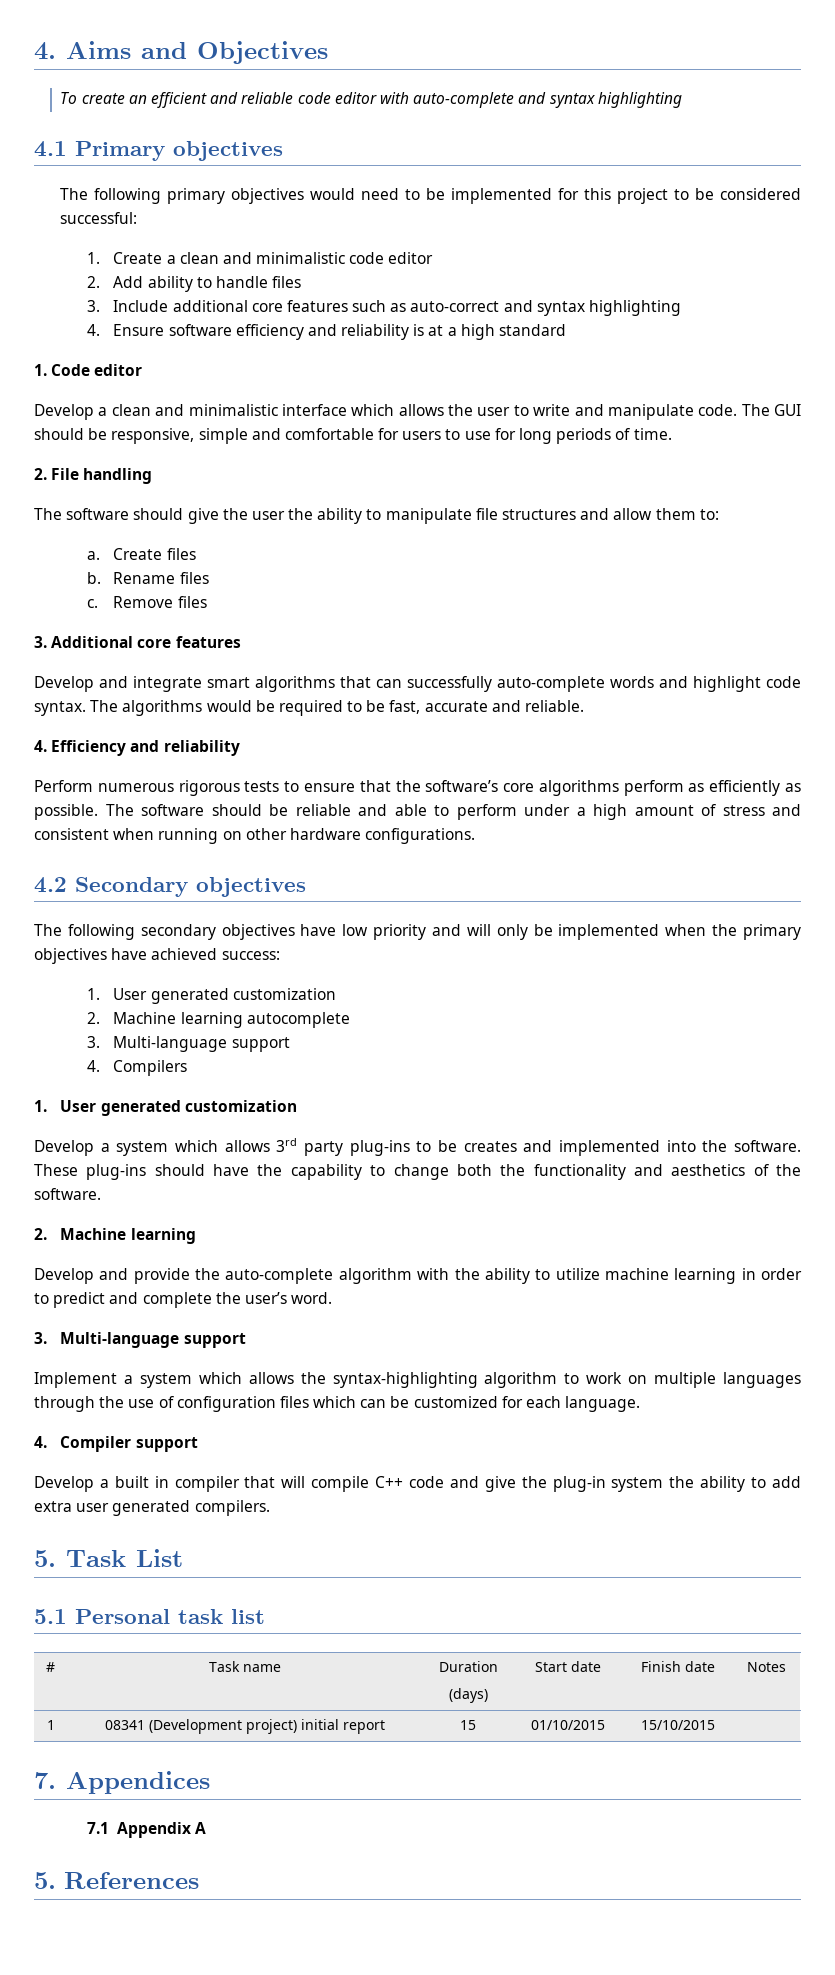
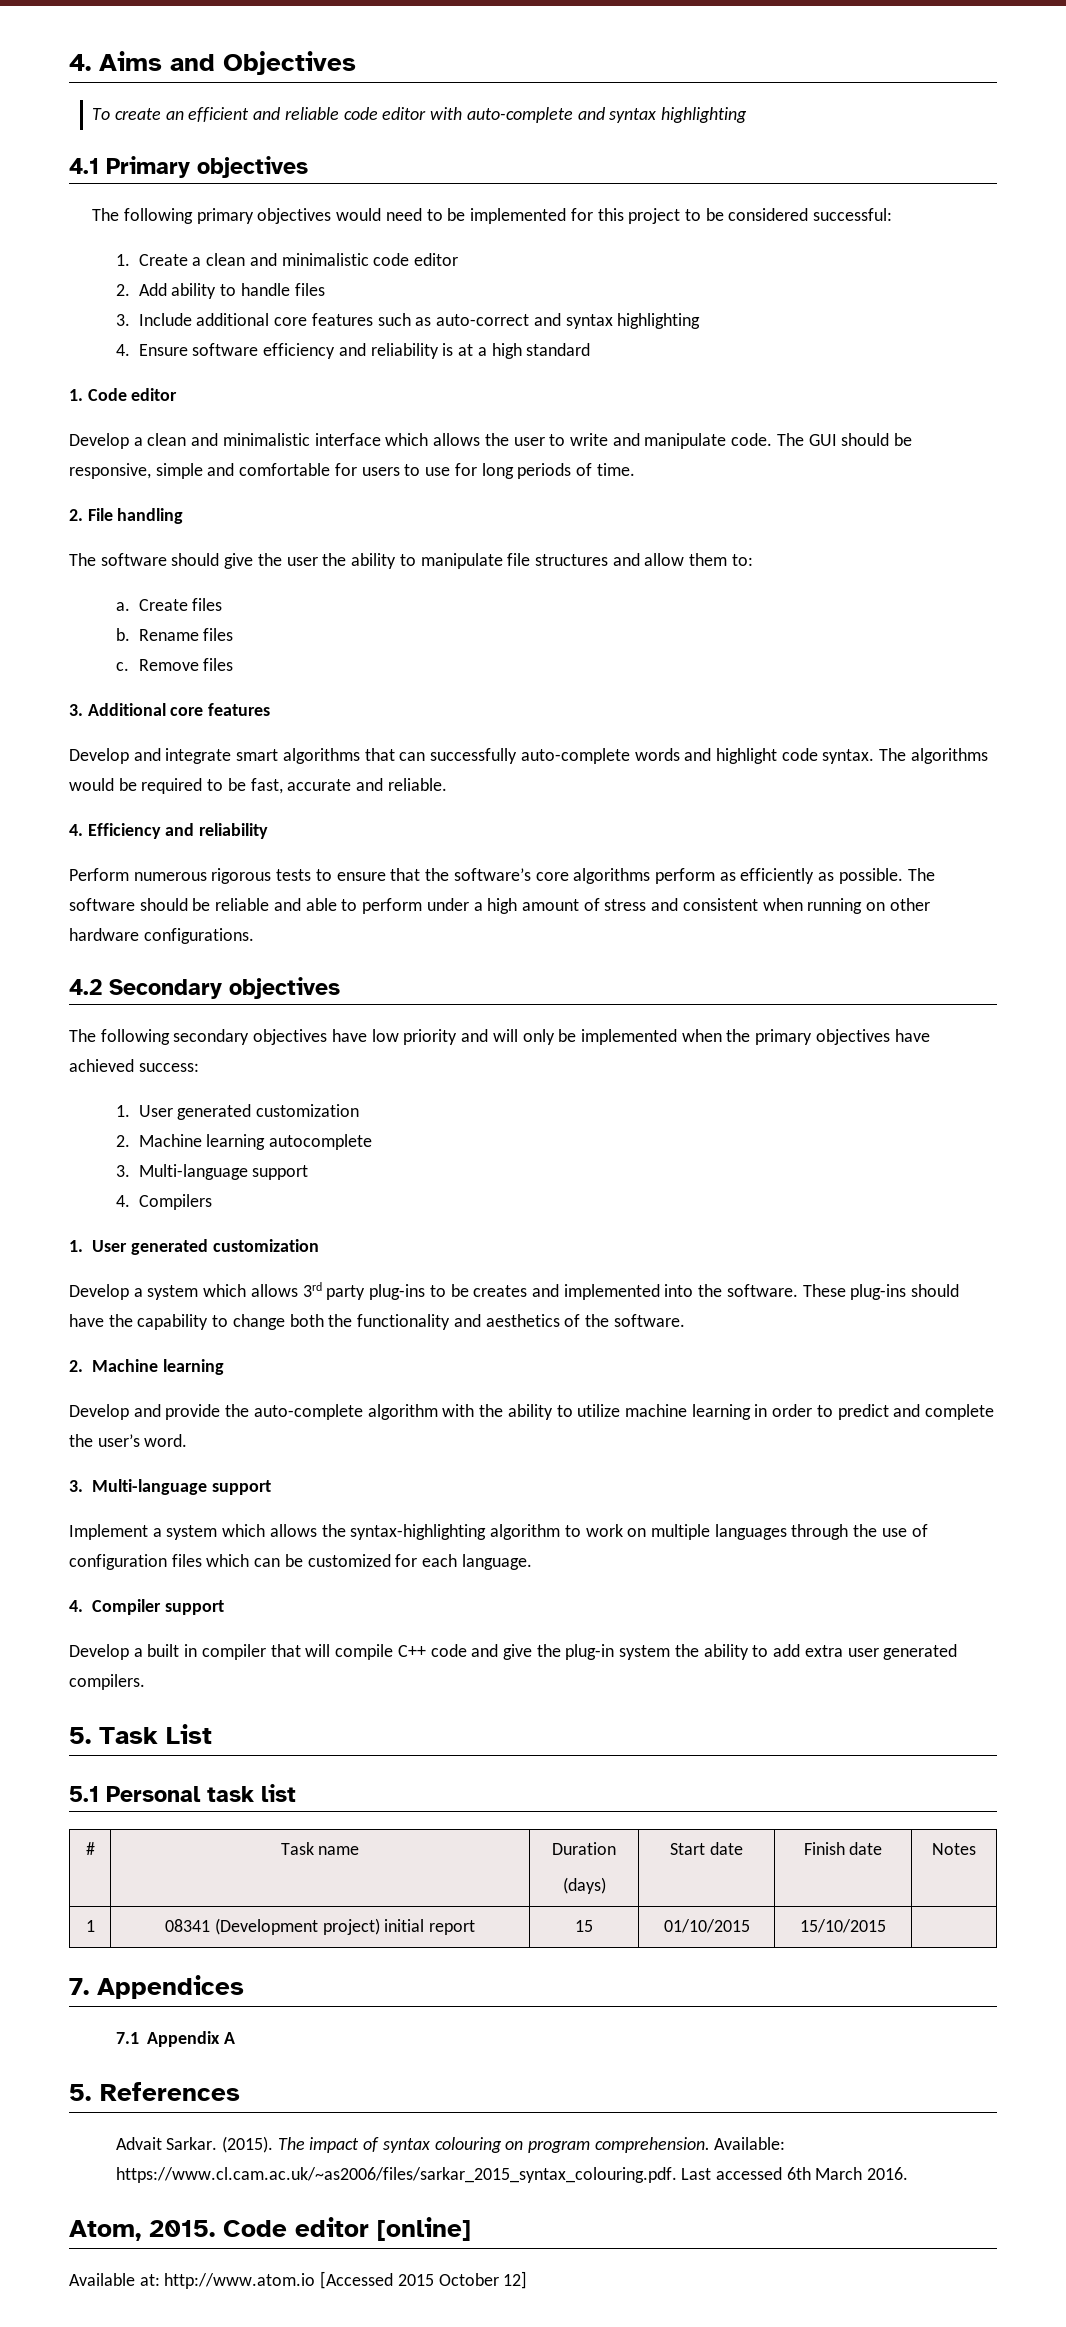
(199, 1880) none -> [115,2136,786,2153] [115,2167,909,2183] [69,2217,471,2241] [69,2271,528,2289] // Advait Sarkar. (2015). The impact of syntax colouring on program comprehension. Available: https://www.cl.cam.ac.uk/~as2006/files/sarkar_2015_syntax_colouring.pdf. Last accessed 6th March 2016. // Atom, 2015. Code editor [online] // Available at: http://www.atom.io [Accessed 2015 October 12]

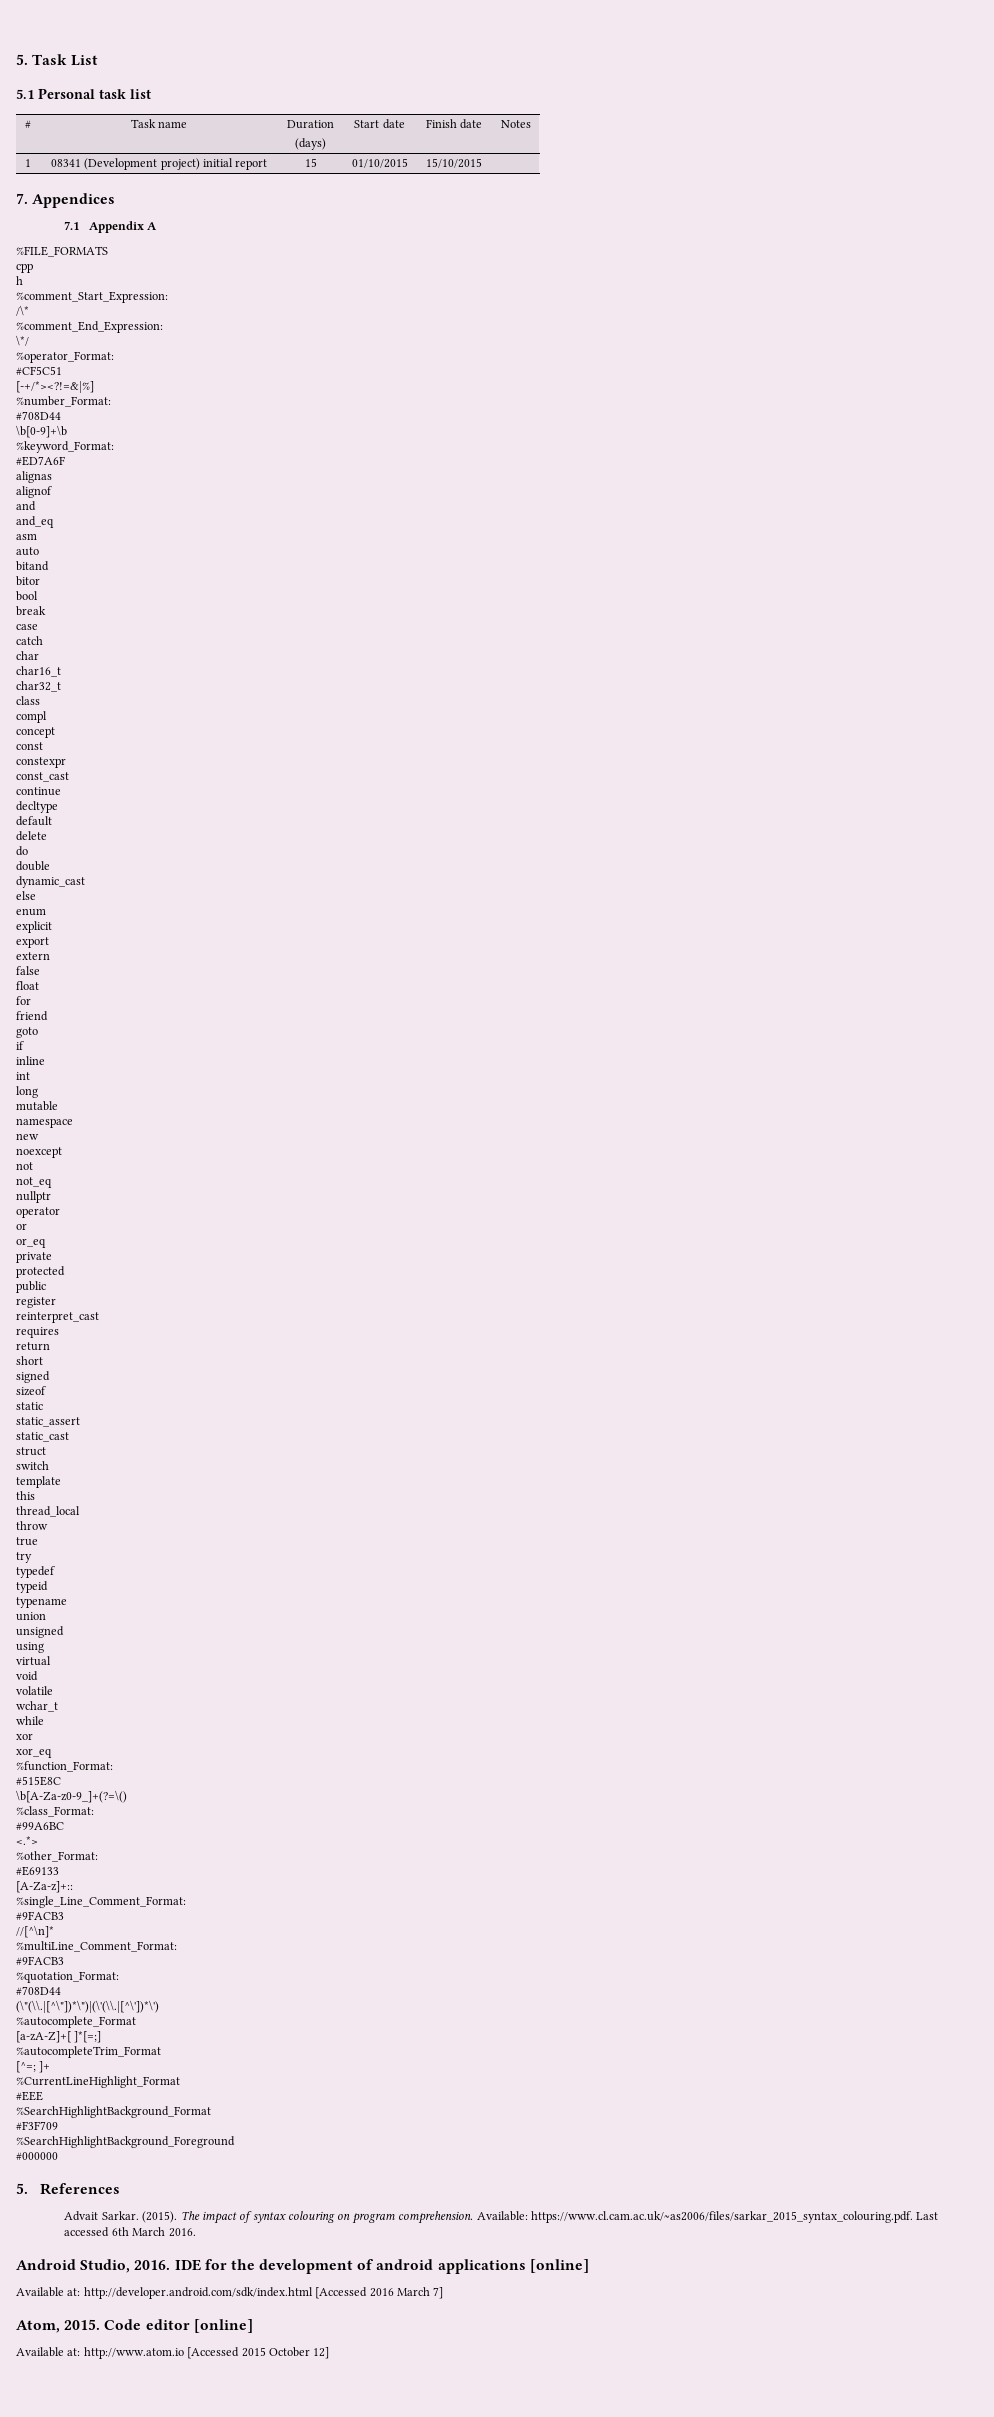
[69,51,356,75] [92,107,747,123] [69,156,308,178] [92,208,893,224] [115,253,459,266] [115,283,325,299] [115,313,701,329] [115,343,591,359] [69,388,178,401] [69,433,913,449] [69,463,635,479] [69,508,184,524] [69,553,753,569] [115,598,223,611] [115,628,234,641] [115,658,234,671] [69,703,271,716] [69,748,988,764] [69,778,447,794] [69,823,269,839] [69,868,935,884] [69,898,930,914] [69,928,254,944] [69,977,340,999] [69,1029,930,1045] [69,1059,199,1072] [115,1104,360,1120] [115,1134,373,1150] [115,1164,309,1180] [115,1194,212,1210] [69,1239,319,1255] [69,1282,960,1300] [69,1314,685,1330] [69,1359,224,1375] [69,1404,995,1420] [69,1434,188,1447] [69,1479,271,1495] [69,1524,928,1540] [69,1554,532,1570] [69,1599,224,1615] [69,1644,958,1660] [69,1674,145,1690] 4. Aims and Objectives // To create an efficient and reliable code editor with auto-complete and syntax highlighting // 4.1 Primary objectives // The following primary objectives would need to be implemented for this project to be considered successful: // 1. Create a clean and minimalistic code editor // 2. Add ability to handle files // 3. Include additional core features such as auto-correct and syntax highlighting // 4. Ensure software efficiency and reliability is at a high standard // 1. Code editor // Develop a clean and minimalistic interface which allows the user to write and manipulate code. The GUI should be responsive, simple and comfortable for users to use for long periods of time. // 2. File handling // The software should give the user the ability to manipulate file structures and allow them to: // a. Create files // b. Rename files // c. Remove files // 3. Additional core features // Develop and integrate smart algorithms that can successfully auto-complete words and highlight code syntax. The algorithms would be required to be fast, accurate and reliable. // 4. Efficiency and reliability // Perform numerous rigorous tests to ensure that the software’s core algorithms perform as efficiently as possible. The software should be reliable and able to perform under a high amount of stress and consistent when running on other hardware configurations. // 4.2 Secondary objectives // The following secondary objectives have low priority and will only be implemented when the primary objectives have achieved success: // 1. User generated customization // 2. Machine learning autocomplete // 3. Multi-language support // 4. Compilers // 1. User generated customization // Develop a system which allows 3rd party plug-ins to be creates and implemented into the software. These plug-ins should have the capability to change both the functionality and aesthetics of the software. // 2. Machine learning // Develop and provide the auto-complete algorithm with the ability to utilize machine learning in order to predict and complete the user’s word. // 3. Multi-language support // Implement a system which allows the syntax-highlighting algorithm to work on multiple languages through the use of configuration files which can be customized for each language. // 4. Compiler support // Develop a built in compiler that will compile C++ code and give the plug-in system the ability to add extra user generated compilers. // -> (16, 59) none
(235, 2038) none -> [16,246,108,257] [16,263,33,273] [16,276,23,285] [16,291,168,303] [16,305,29,316] [16,321,163,333] [16,335,29,346] [16,351,114,363] [16,366,62,375] [16,381,94,393] [16,396,111,407] [16,411,61,420] [16,425,67,438] [16,441,114,453] [16,456,65,466] [16,471,52,483] [16,486,52,498] [16,501,36,511] [16,516,54,528] [16,533,37,540] [16,547,39,556] [16,561,49,571] [16,576,40,586] [16,591,38,601] [16,606,46,616] [16,624,38,630] [16,636,43,645] [16,651,39,660] [16,666,61,677] [16,681,61,692] [16,696,40,705] [16,711,47,723] [16,727,55,738] [16,742,43,750] [16,757,66,768] [16,772,69,782] [16,787,61,796] [16,801,58,813] [16,816,52,826] [16,831,47,841] [16,846,28,856] [16,861,50,871] [16,876,85,888] [16,891,36,900] [16,908,46,916] [16,921,52,933] [16,937,49,948] [16,952,50,960] [16,966,40,975] [16,981,39,990] [16,996,31,1005] [16,1011,48,1021] [16,1027,38,1038] [16,1041,24,1050] [16,1056,45,1065] [16,1072,30,1080] [16,1086,38,1098] [16,1101,58,1111] [16,1118,73,1128] [16,1133,39,1140] [16,1147,62,1158] [16,1162,33,1170] [16,1177,52,1188] [16,1191,51,1203] [16,1207,60,1218] [16,1223,27,1230] [16,1238,46,1248] [16,1252,52,1263] [16,1266,65,1278] [16,1281,46,1293] [16,1297,56,1308] [16,1312,99,1323] [16,1327,59,1338] [16,1342,50,1351] [16,1356,43,1365] [16,1371,50,1383] [16,1386,46,1396] [16,1402,43,1410] [16,1417,80,1427] [16,1432,69,1442] [16,1447,46,1456] [16,1461,49,1470] [16,1476,61,1488] [16,1491,35,1500] [16,1506,80,1517] [16,1521,48,1530] [16,1537,38,1546] [16,1552,32,1563] [16,1566,55,1578] [16,1581,48,1593] [16,1597,67,1608] [16,1612,46,1621] [16,1626,64,1638] [16,1642,44,1653] [16,1656,51,1666] [16,1671,38,1681] [16,1686,53,1695] [16,1701,58,1712] [16,1716,44,1725] [16,1733,33,1740] [16,1748,52,1758] [16,1761,113,1772] [16,1776,61,1786] [16,1790,127,1803] [16,1806,94,1817] [16,1822,64,1830] [16,1836,38,1845] [16,1851,98,1862] [16,1866,59,1876] [16,1881,73,1893] [16,1896,186,1908] [16,1911,64,1920] [16,1925,54,1938] [16,1941,177,1952] [16,1956,64,1965] [16,1971,119,1983] [16,1986,61,1995] [16,2000,159,2013] [16,2016,136,2028] [16,2031,102,2043] [16,2046,161,2058] [16,2061,51,2073] [16,2076,180,2088] [16,2091,43,2101] [16,2106,211,2118] [16,2121,58,2130] [16,2136,235,2148] [16,2152,58,2160] // %FILE_FORMATS // cpp // h // %comment_Start_Expression: // /\* // %comment_End_Expression: // \*/ // %operator_Format: // #CF5C51 // [-+/*><?!=&|%] // %number_Format: // #708D44 // \b[0-9]+\b // %keyword_Format: // #ED7A6F // alignas // alignof // and // and_eq // asm // auto // bitand // bitor // bool // break // case // catch // char // char16_t // char32_t // class // compl // concept // const // constexpr // const_cast // continue // decltype // default // delete // do // double // dynamic_cast // else // enum // explicit // export // extern // false // float // for // friend // goto // if // inline // int // long // mutable // namespace // new // noexcept // not // not_eq // nullptr // operator // or // or_eq // private // protected // public // register // reinterpret_cast // requires // return // short // signed // sizeof // static // static_assert // static_cast // struct // switch // template // this // thread_local // throw // true // try // typedef // typeid // typename // union // unsigned // using // virtual // void // volatile // wchar_t // while // xor // xor_eq // %function_Format: // #515E8C // \b[A-Za-z0-9_]+(?=\() // %class_Format: // #99A6BC // <.*> // %other_Format: // #E69133 // [A-Za-z]+:: // %single_Line_Comment_Format: // #9FACB3 // //[^\n]* // %multiLine_Comment_Format: // #9FACB3 // %quotation_Format: // #708D44 // (\"(\\.|[^\"])*\")|(\'(\\.|[^\'])*\') // %autocomplete_Format // [a-zA-Z]+[ ]*[=;] // %autocompleteTrim_Format // [^=; ]+ // %CurrentLineHighlight_Format // #EEE // %SearchHighlightBackground_Format // #F3F709 // %SearchHighlightBackground_Foreground // #000000
(909, 2173) none -> [16,2259,589,2274] [16,2287,444,2299] // Android Studio, 2016. IDE for the development of android applications [online] // Available at: http://developer.android.com/sdk/index.html [Accessed 2016 March 7]

